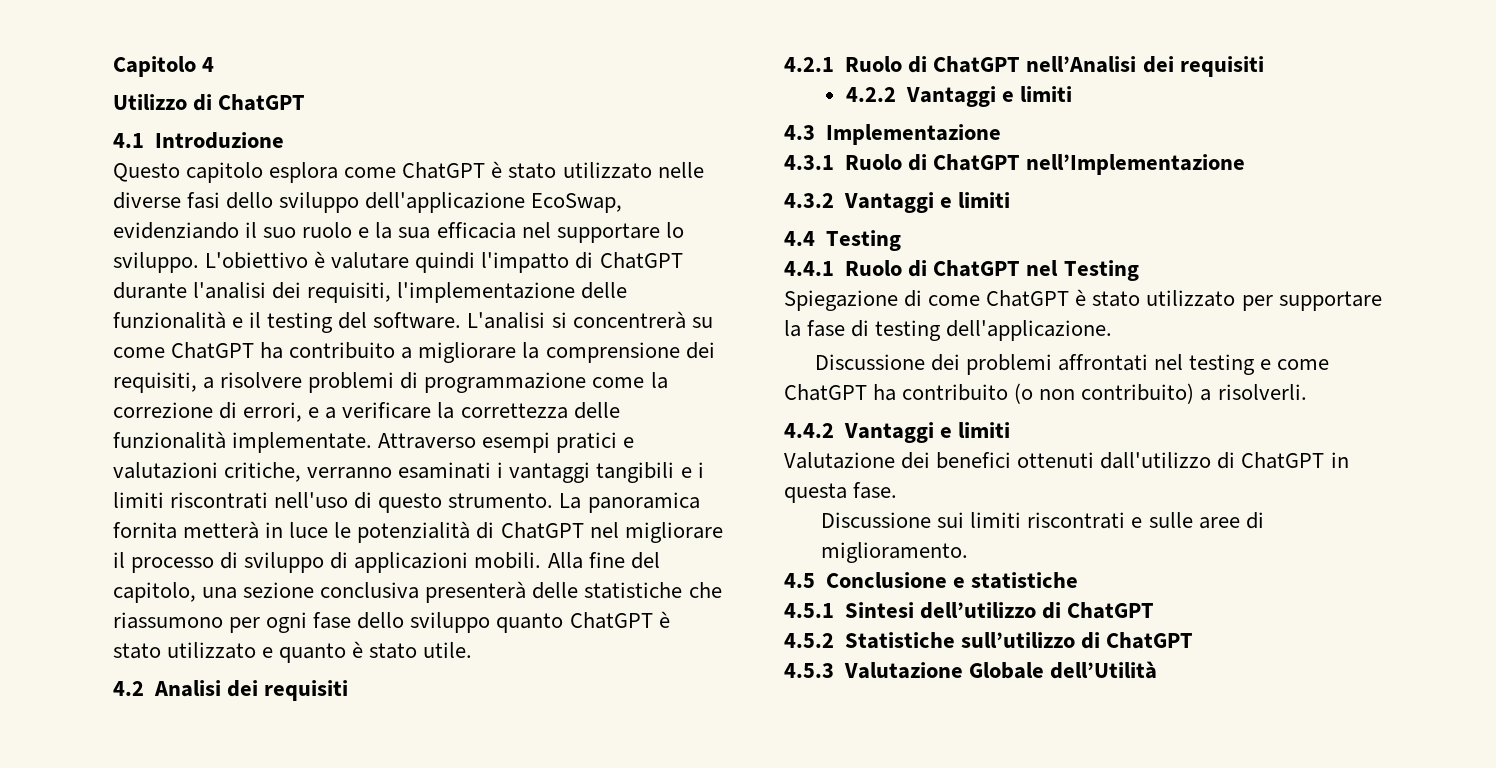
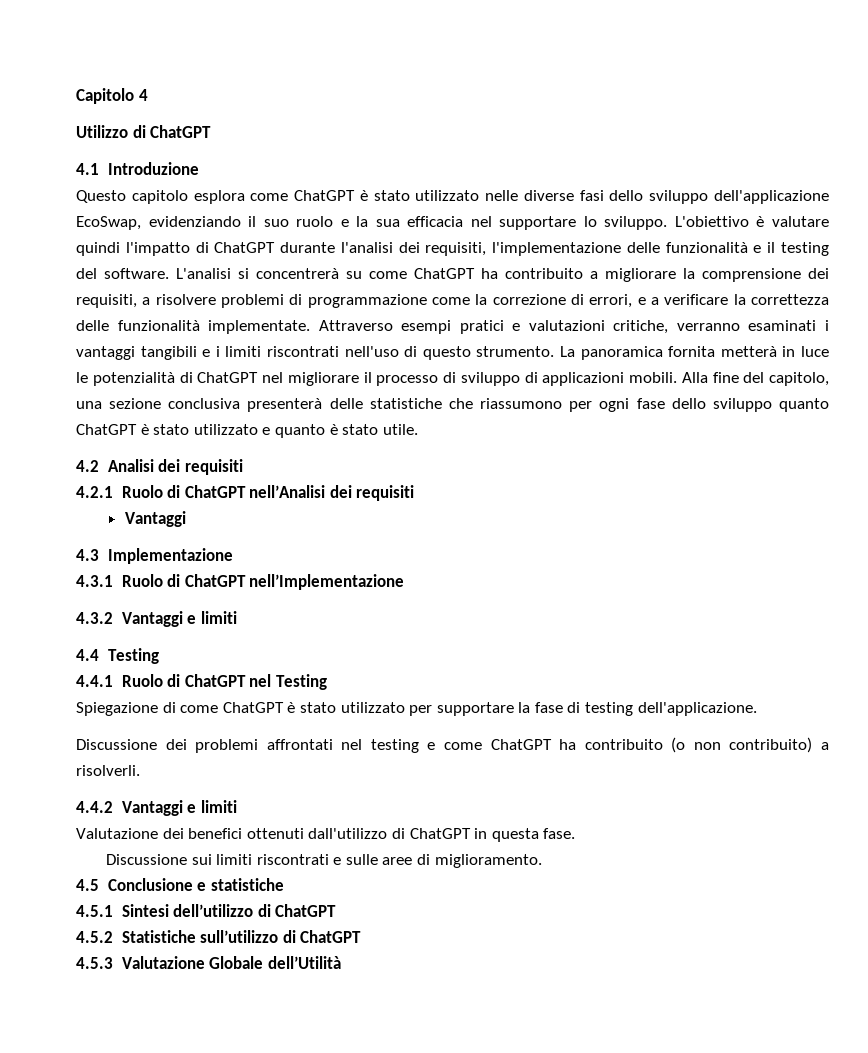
[845,86,1073,107] 4.2.2 Vantaggi e limiti -> [124,511,186,527] Vantaggi

